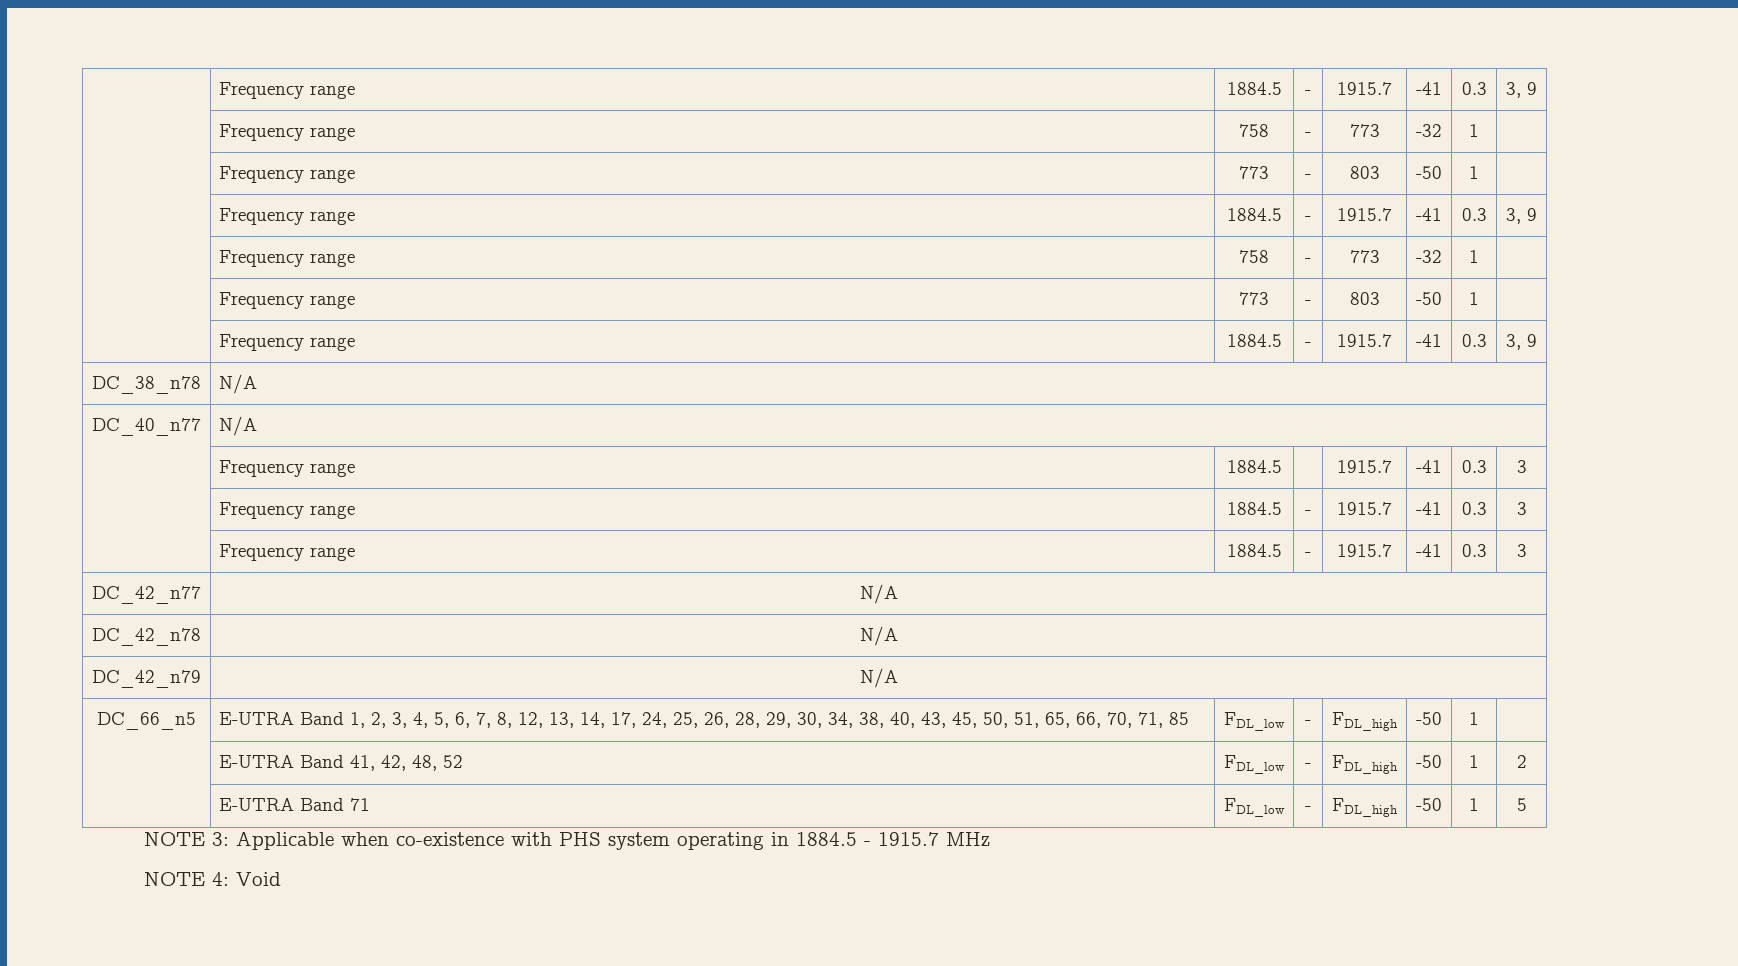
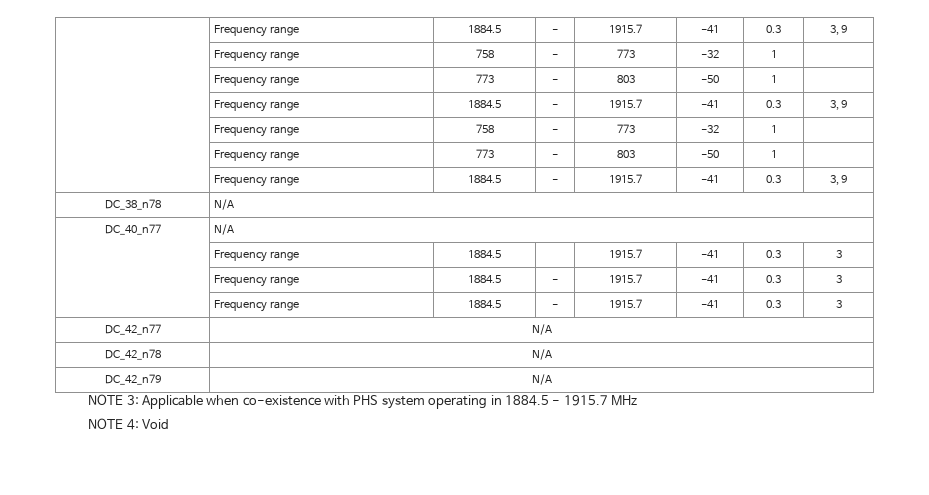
[97,712,196,730] [219,712,1190,728] [1224,712,1285,731] [1305,720,1311,725] [1332,712,1398,731] [1416,712,1442,725] [1469,712,1479,725] [219,755,464,771] [1224,755,1285,774] [1305,763,1311,768] [1332,755,1398,774] [1416,755,1442,768] [1469,755,1479,768] [1516,755,1527,768] [219,798,371,811] [1224,798,1285,817] [1305,806,1311,811] [1332,798,1398,817] [1416,798,1442,811] [1469,798,1479,811] [1516,798,1527,811] // DC_66_n5 | E-UTRA Band 1, 2, 3, 4, 5, 6, 7, 8, 12, 13, 14, 17, 24, 25, 26, 28, 29, 30, 34, 38, 40, 43, 45, 50, 51, 65, 66, 70, 71, 85 | FDL_low | - | FDL_high | -50 | 1 | // | E-UTRA Band 41, 42, 48, 52 | FDL_low | - | FDL_high | -50 | 1 | 2 // | E-UTRA Band 71 | FDL_low | - | FDL_high | -50 | 1 | 5 -> (552, 379) none

